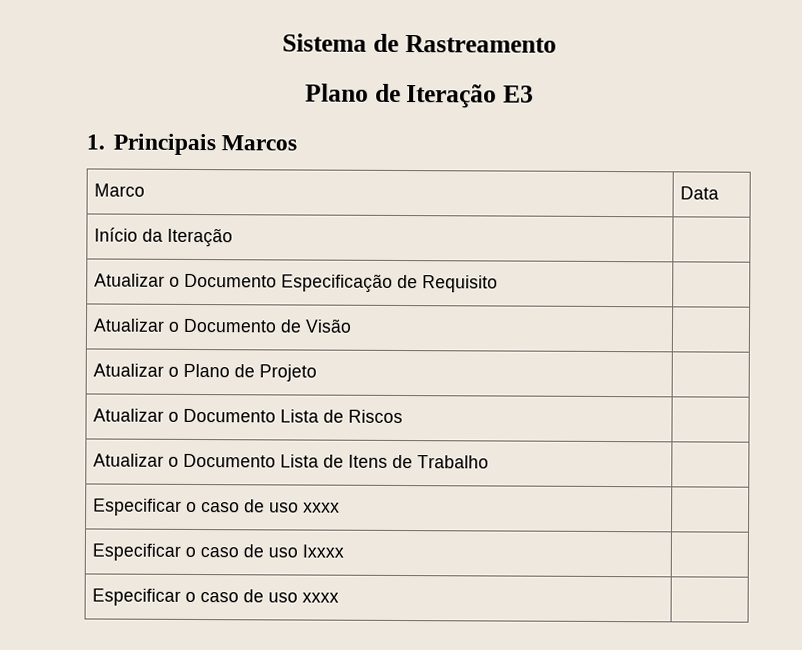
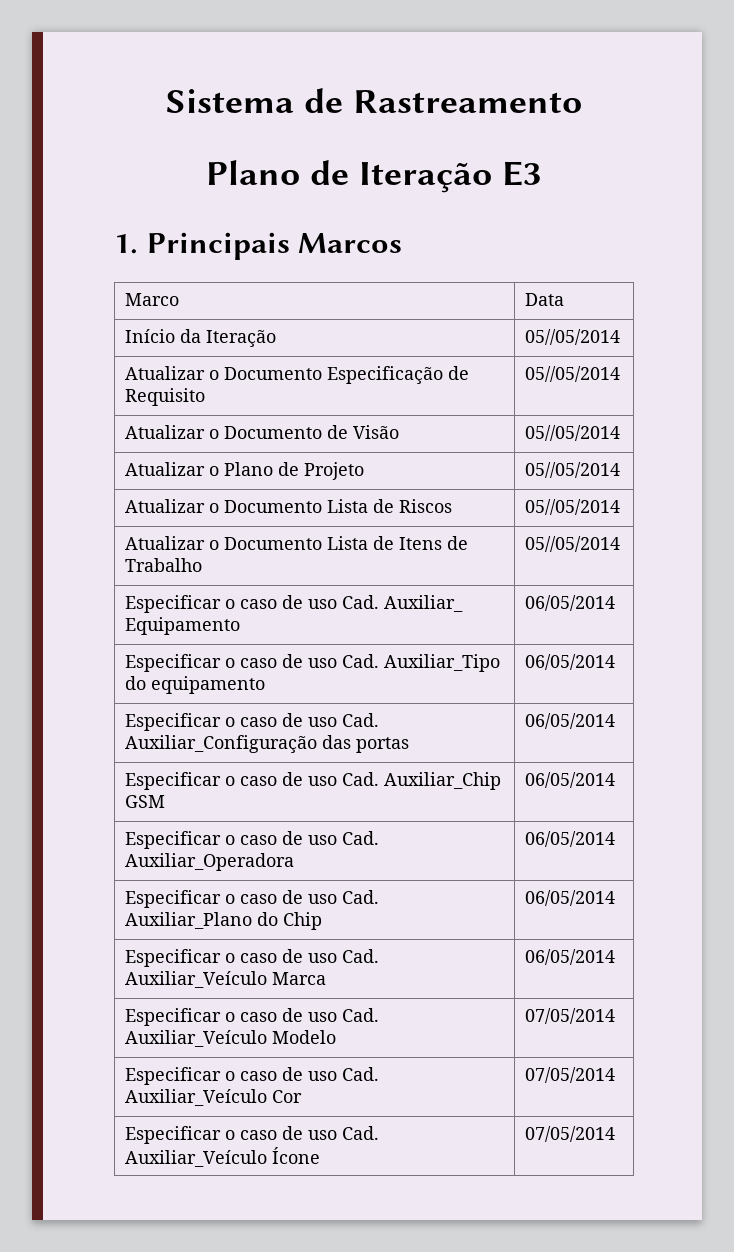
(234, 237) none -> [525,329,621,345] 05//05/2014
(499, 284) none -> [525,366,621,382] 05//05/2014
(353, 325) none -> [525,425,621,441] 05//05/2014
(318, 373) none -> [525,462,621,478] 05//05/2014
(404, 416) none -> [525,499,621,515] 05//05/2014
[93,498,341,516] [92,543,345,561] [92,588,340,606] // Especificar o caso de uso xxxx | // Especificar o caso de uso Ixxxx | // Especificar o caso de uso xxxx | -> [525,536,621,552] [125,595,464,613] [125,617,241,635] [525,595,616,611] [125,654,501,672] [125,676,266,694] [525,654,616,670] [125,713,380,731] [125,735,410,753] [525,713,616,729] [125,772,502,790] [125,795,166,808] [525,772,616,788] [125,831,380,849] [125,853,295,871] [525,831,616,847] [125,890,380,908] [125,912,323,930] [525,890,616,906] [125,949,380,967] [125,971,327,988] [525,949,616,965] [125,1008,380,1026] [125,1030,337,1047] [525,1008,616,1024] [125,1067,380,1085] [125,1089,303,1106] [525,1067,616,1083] [125,1126,380,1144] [125,1147,321,1167] [525,1126,616,1142] 05//05/2014 // Especificar o caso de uso Cad. Auxiliar_ Equipamento | 06/05/2014 // Especificar o caso de uso Cad. Auxiliar_Tipo do equipamento | 06/05/2014 // Especificar o caso de uso Cad. Auxiliar_Configuração das portas | 06/05/2014 // Especificar o caso de uso Cad. Auxiliar_Chip GSM | 06/05/2014 // Especificar o caso de uso Cad. Auxiliar_Operadora | 06/05/2014 // Especificar o caso de uso Cad. Auxiliar_Plano do Chip | 06/05/2014 // Especificar o caso de uso Cad. Auxiliar_Veículo Marca | 06/05/2014 // Especificar o caso de uso Cad. Auxiliar_Veículo Modelo | 07/05/2014 // Especificar o caso de uso Cad. Auxiliar_Veículo Cor | 07/05/2014 // Especificar o caso de uso Cad. Auxiliar_Veículo Ícone | 07/05/2014

